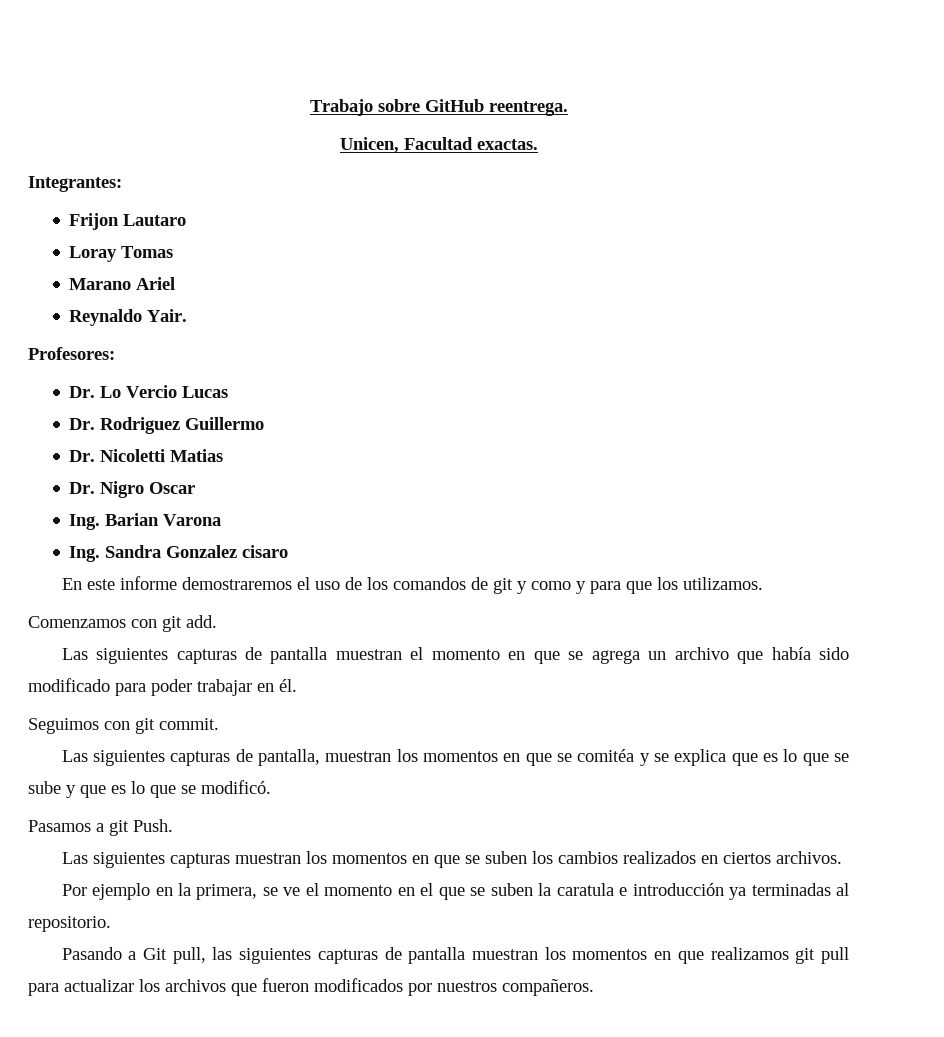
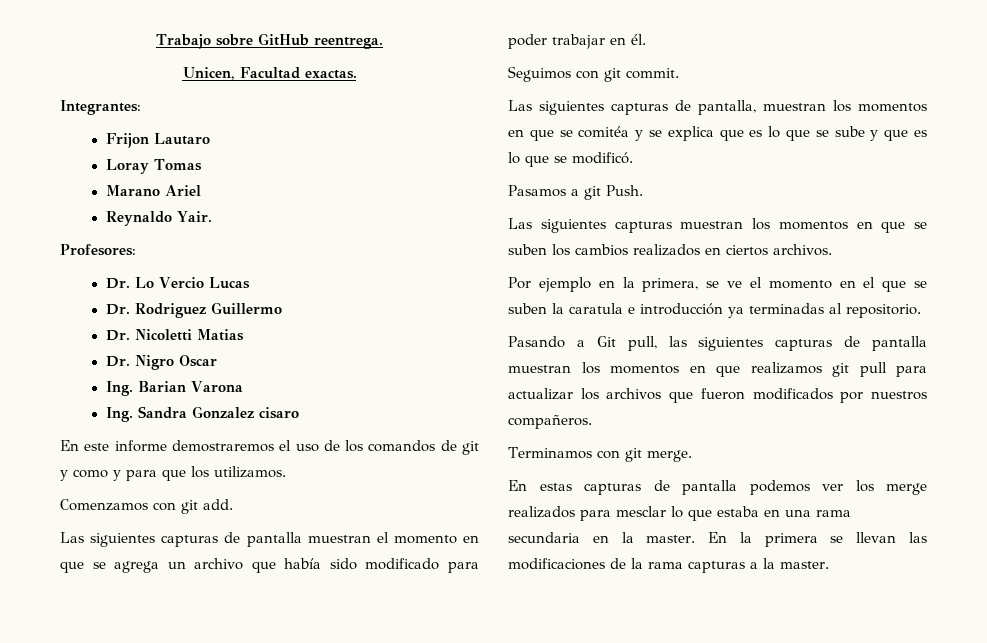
(594, 987) none -> [508,447,692,462] [508,480,927,495] [508,506,851,521] [508,532,927,547] [508,558,829,573] // Terminamos con git merge. // En estas capturas de pantalla podemos ver los merge realizados para mesclar lo que estaba en una rama secundaria en la master. En la primera se llevan las modificaciones de la rama capturas a la master.

